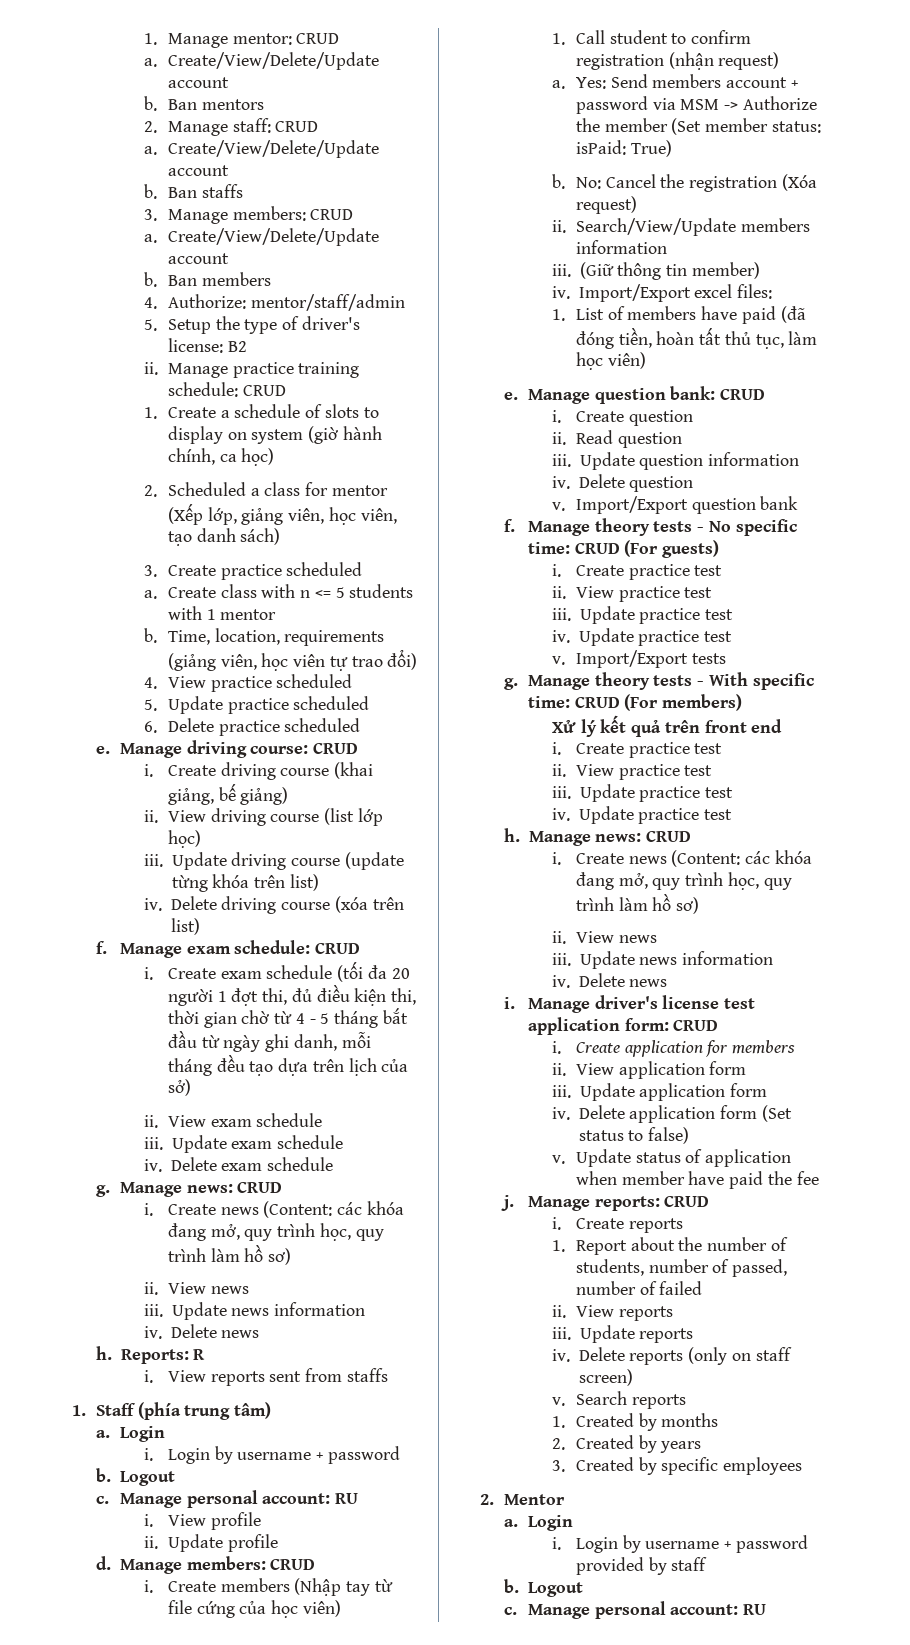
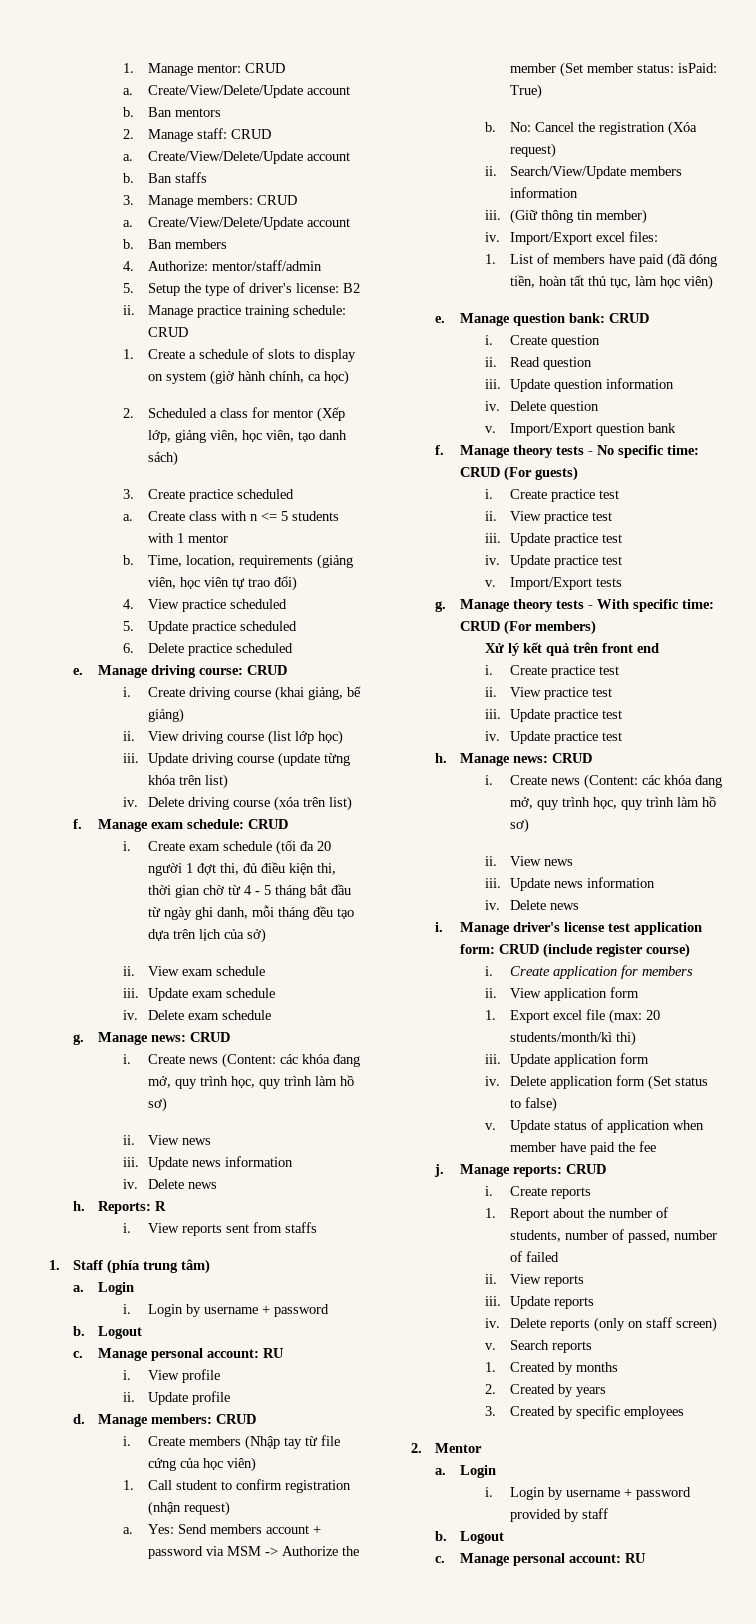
(719, 1025) none -> [543,943,691,958] (include register course)
(747, 1068) none -> [484,1009,660,1024] [509,1031,636,1046] // 1. Export excel file (max: 20 students/month/kì thi)

